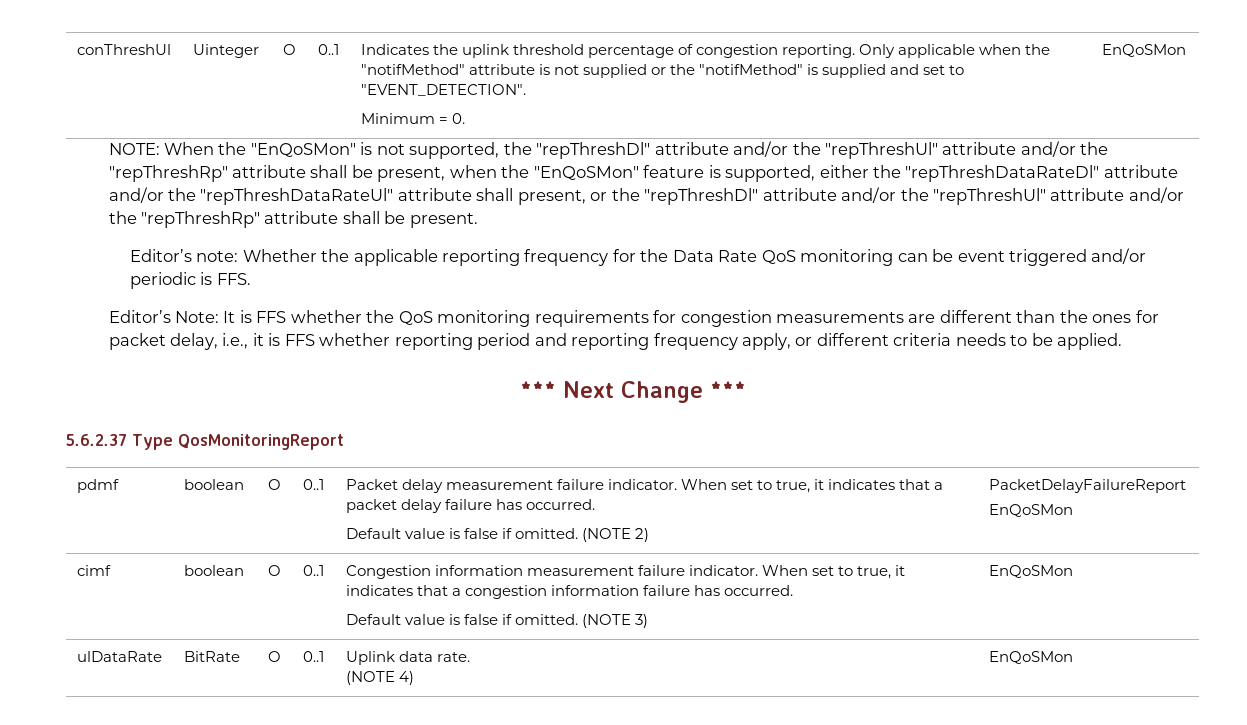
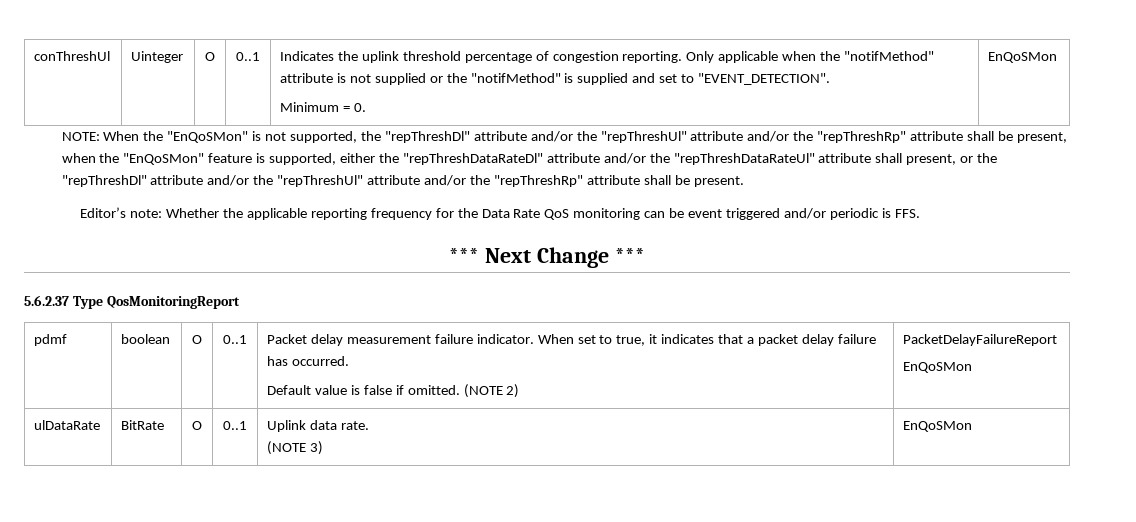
[108,310,1159,327] [108,333,1123,350] // Editor’s Note: It is FFS whether the QoS monitoring requirements for congestion measurements are different than the ones for packet delay, i.e., it is FFS whether reporting period and reporting frequency apply, or different criteria needs to be applied. -> (920, 213) none
[76,565,111,576] [183,565,244,576] [267,565,281,576] [303,565,324,576] [345,565,906,579] [345,585,794,599] [345,614,649,628] [988,565,1073,578] // cimf | boolean | O | 0..1 | Congestion information measurement failure indicator. When set to true, it indicates that a congestion information failure has occurred. // Default value is false if omitted. (NOTE 3) | EnQoSMon -> (973, 367) none
[398,671,414,685] 4) -> [309,441,323,455] 3)

